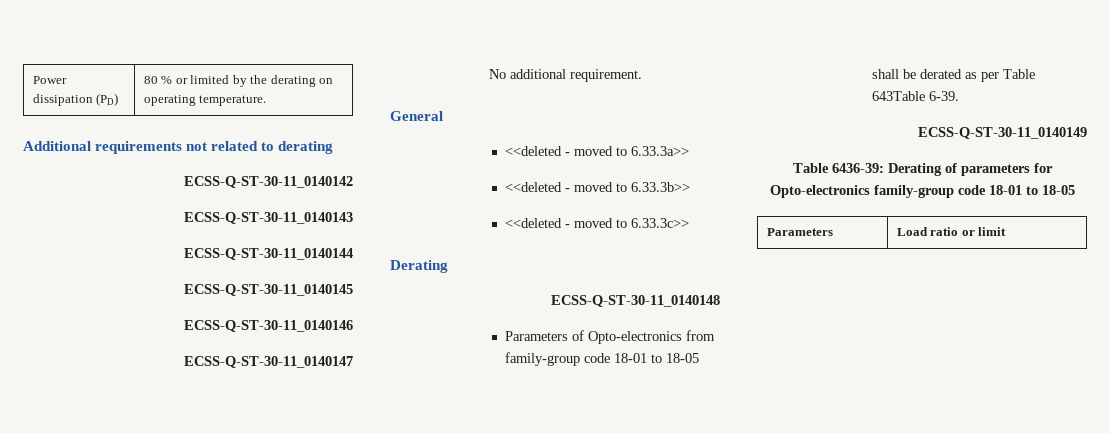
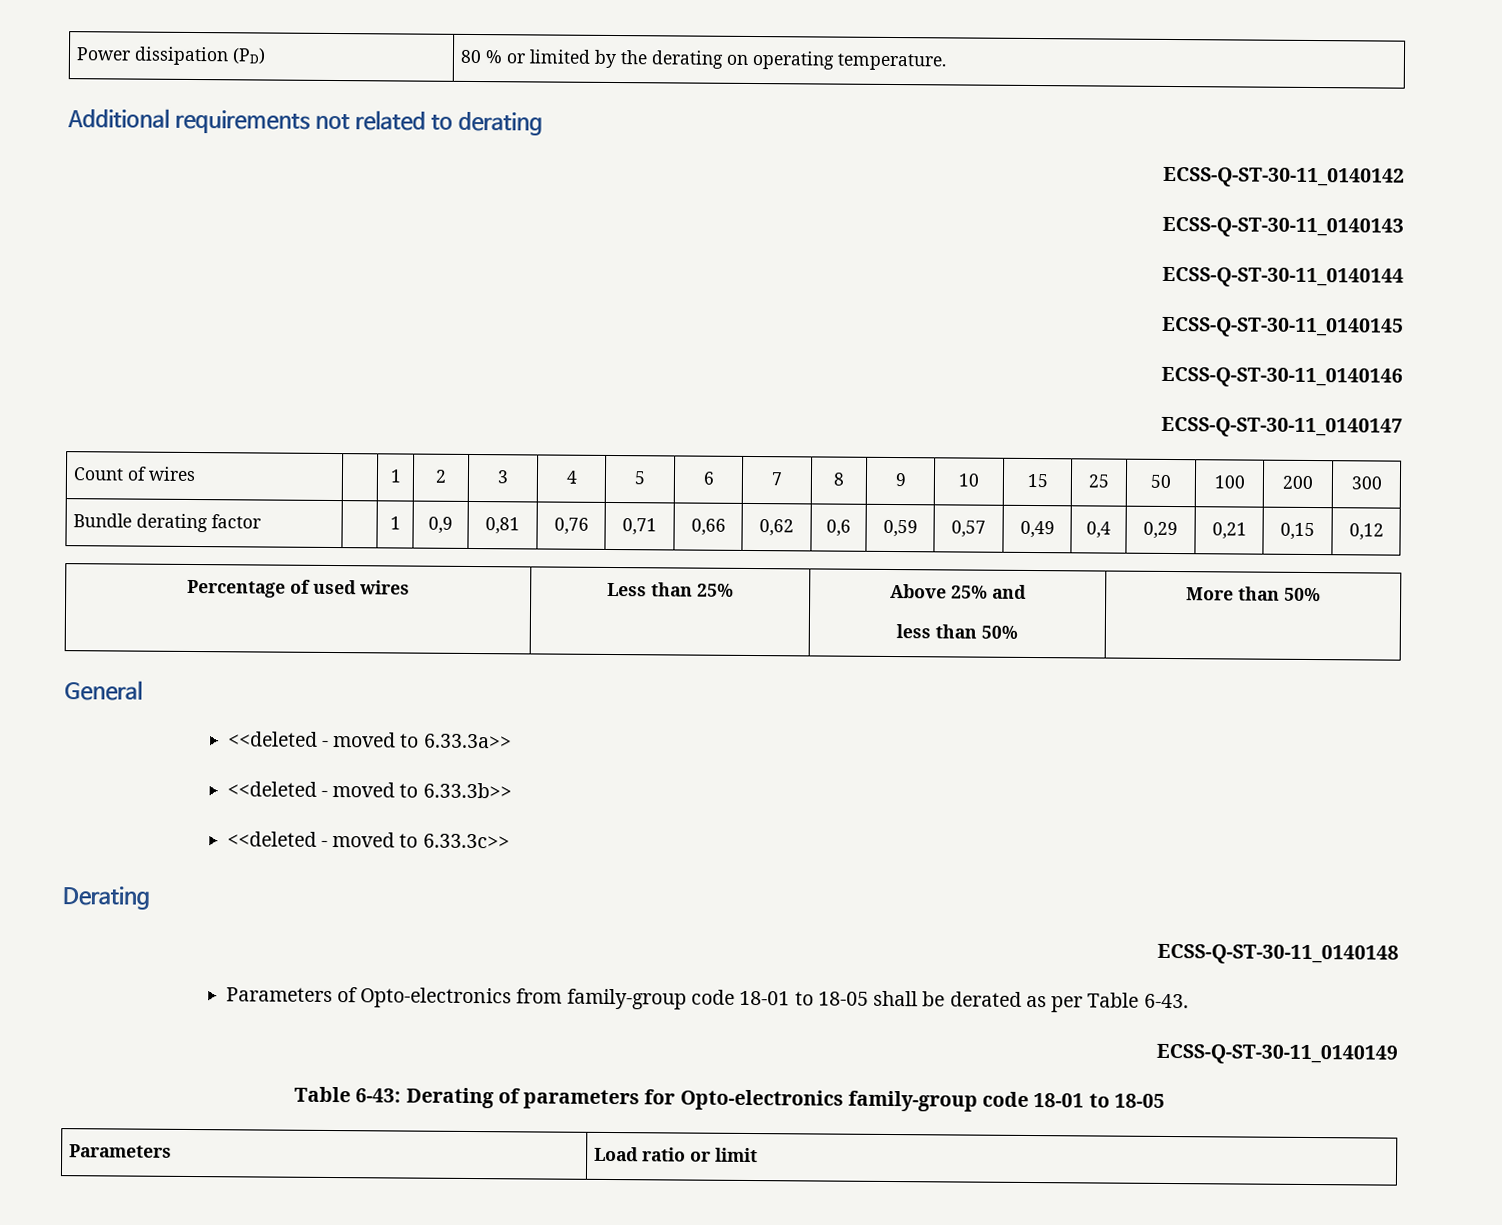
[489,69,642,82] // No additional requirement. -> [73,466,197,482] [389,469,402,483] [435,469,447,483] [497,470,509,484] [565,470,578,484] [634,471,646,485] [702,471,715,485] [771,472,783,486] [833,472,845,486] [894,473,907,487] [958,473,979,487] [1026,473,1048,488] [1088,474,1109,488] [1150,474,1171,489] [1213,475,1245,489] [1282,475,1313,490] [1350,476,1382,490] [73,513,262,533] [389,516,401,530] [428,516,453,534] [485,517,520,535] [553,517,589,535] [622,518,657,536] [690,518,726,536] [759,519,794,537] [826,519,851,537] [882,519,918,538] [951,520,986,538] [1019,520,1055,539] [1086,521,1111,539] [1143,521,1178,540] [1211,522,1247,540] [1280,522,1315,541] [1348,523,1384,541] [187,579,410,598] [607,582,734,597] [890,583,1027,599] [896,624,1018,639] [1186,586,1321,602] // Count of wires | | 1 | 2 | 3 | 4 | 5 | 6 | 7 | 8 | 9 | 10 | 15 | 25 | 50 | 100 | 200 | 300 // Bundle derating factor | | 1 | 0,9 | 0,81 | 0,76 | 0,71 | 0,66 | 0,62 | 0,6 | 0,59 | 0,57 | 0,49 | 0,4 | 0,29 | 0,21 | 0,15 | 0,12 // Percentage of used wires | Less than 25% | Above 25% and // less than 50% | More than 50%
[871,91,959,101] 643Table 6-39. -> [1143,993,1189,1009] 6-43.
[831,163,884,173] 6436-39: -> [355,1088,402,1103] 6-43:

